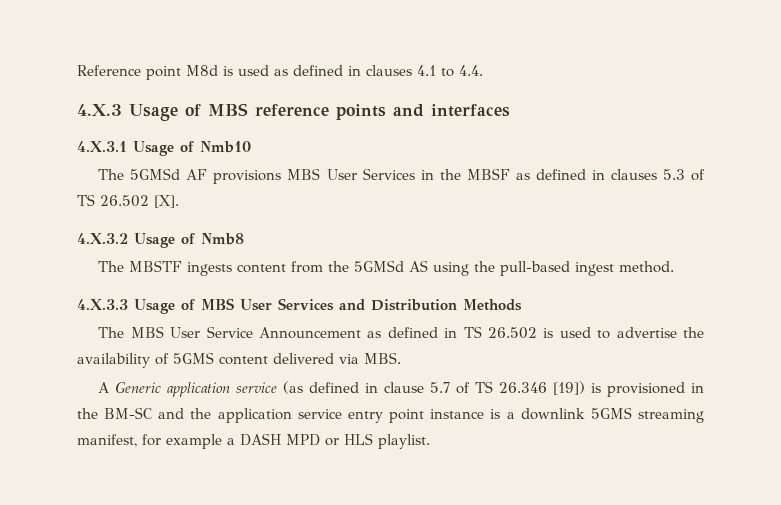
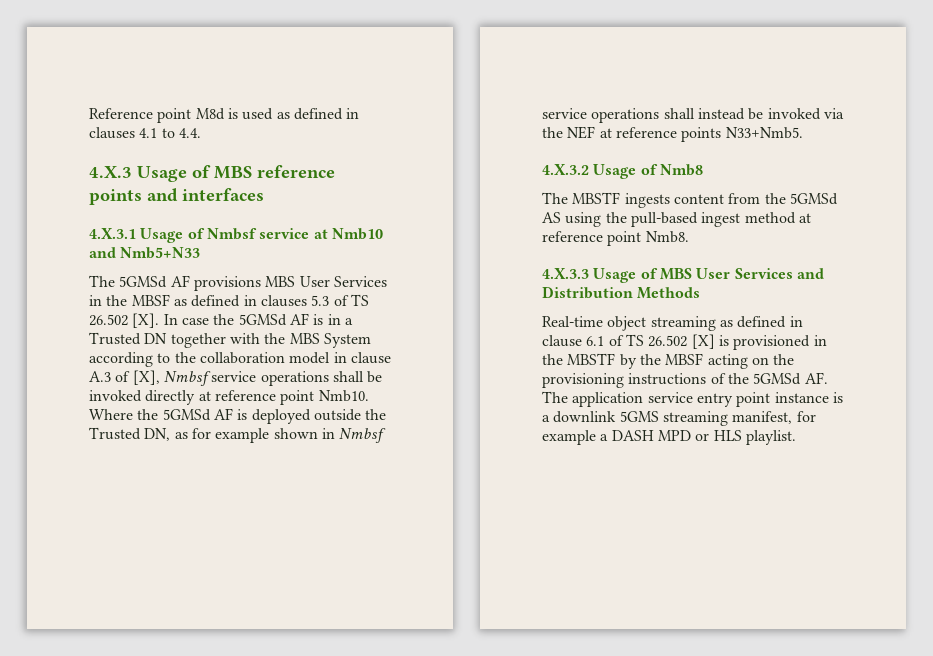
(194, 146) none -> [206,228,328,240] Nmbsf service at
(251, 147) none -> [89,247,201,259] and Nmb5+N33
(179, 201) none -> [163,313,353,326] [89,332,371,348] [89,352,391,367] [89,370,383,386] [89,390,369,405] [89,408,387,424] [89,427,387,443] [542,108,844,123] [542,126,803,142] In case the 5GMSd AF is in a Trusted DN together with the MBS System according to the collaboration model in clause A.3 of [X], Nmbsf service operations shall be invoked directly at reference point Nmb10. Where the 5GMSd AF is deployed outside the Trusted DN, as for example shown in Nmbsf service operations shall instead be invoked via the NEF at reference points N33+Nmb5.
[619,261,675,273] method. -> [744,212,811,224] [542,231,689,246] method at reference point Nmb8.
[98,326,704,339] [77,352,401,368] [98,381,704,397] [77,407,212,419] The MBS User Service Announcement as defined in TS 26.502 is used to advertise the availability of 5GMS content delivered via MBS. // A Generic application service (as defined in clause 5.7 of TS 26.346 [19]) is provisioned in the BM-SC and the -> [542,316,803,331] [542,334,827,350] [542,353,795,369] [542,372,828,388] [542,391,568,403] Real-time object streaming as defined in clause 6.1 of TS 26.502 [X] is provisioned in the MBSTF by the MBSF acting on the provisioning instructions of the 5GMSd AF. The

